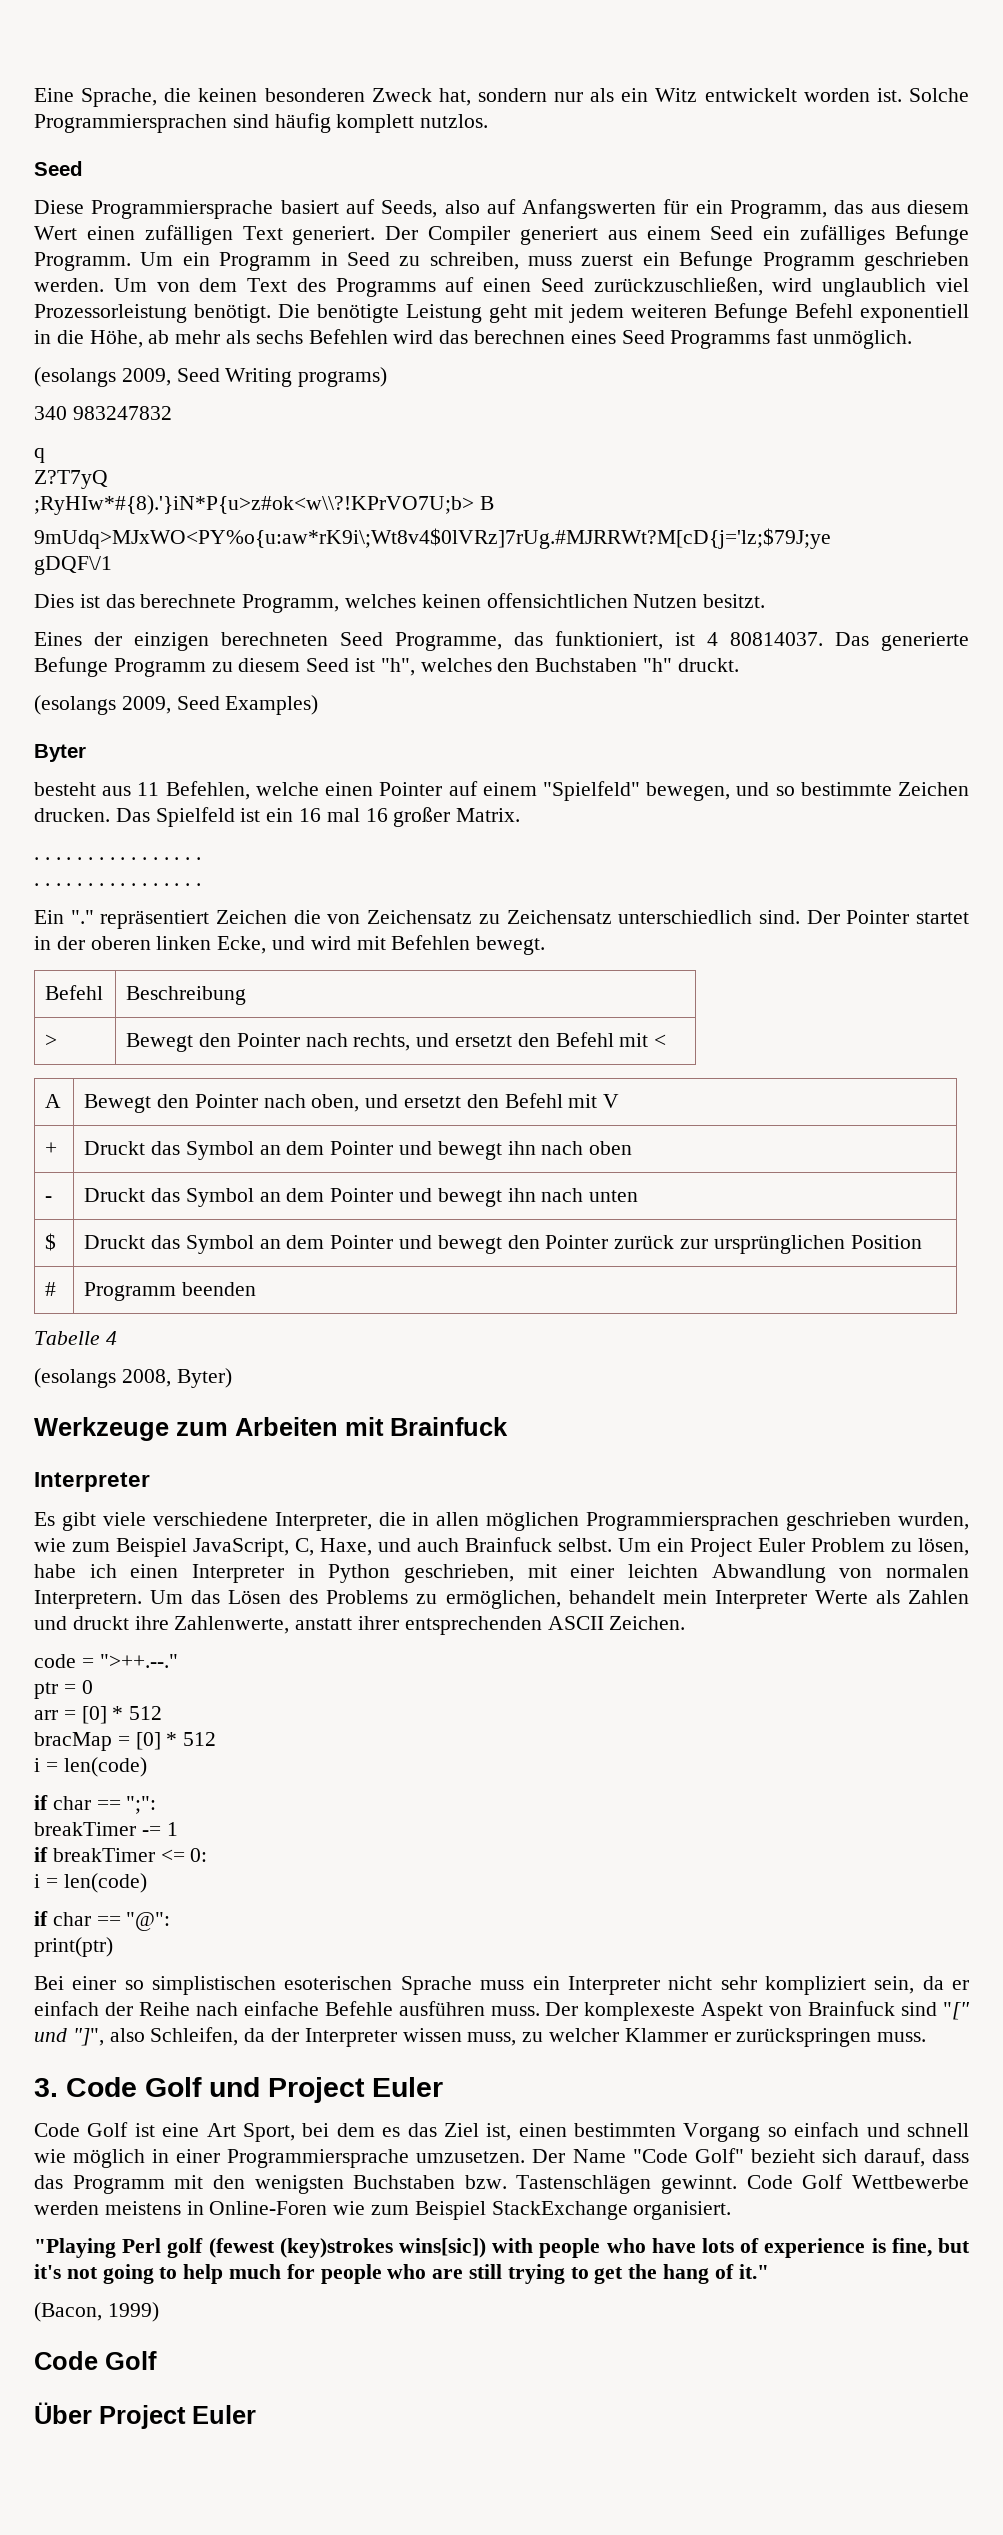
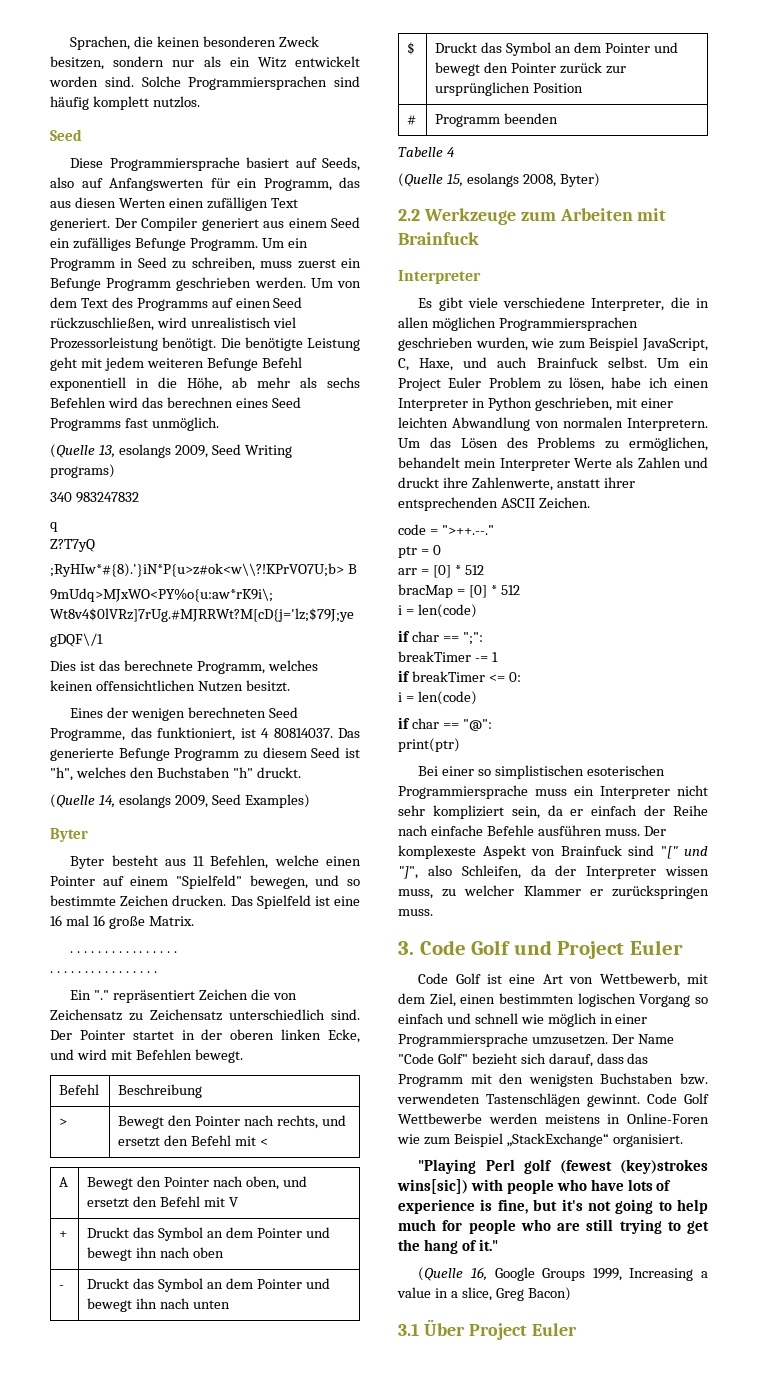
[34,88,158,107] Eine Sprache, -> [70,36,131,50] Sprachen,
[438,88,471,106] hat, -> [50,56,104,70] besitzen,
[876,88,902,102] ist. -> [104,76,134,87] sind.
[906,200,969,214] [34,226,77,240] diesem Wert -> [74,197,166,208] diesen Werten
[593,277,927,297] zurückzuschließen, wird unglaublich -> [50,317,271,331] rückzuschließen, wird unrealistisch
[34,367,116,387] (esolangs -> [50,444,171,458] (Quelle 13, esolangs
[134,632,209,651] einzigen -> [131,708,186,721] wenigen
[34,695,116,715] (esolangs -> [50,794,171,808] (Quelle 14, esolangs
(86, 753) none -> [70,856,105,869] Byter
[266,808,294,822] ein -> [334,896,360,906] eine
[393,807,451,827] großer -> [108,916,145,929] große
[34,1368,116,1388] (esolangs -> [398,173,519,187] (Quelle 15, esolangs
(232, 1378) none -> [398,209,420,221] 2.2
[400,1976,472,1995] Sprache -> [398,785,528,799] Programmiersprache
[242,2123,512,2142] Sport, bei dem es das Ziel ist, -> [569,973,708,987] [398,993,456,1007] von Wettbewerb, mit dem Ziel,
(677, 2130) none -> [577,993,636,1007] logischen
(507, 2182) none -> [397,1093,480,1104] verwendeten
[491,2201,628,2220] StackExchange -> [506,1133,609,1147] „StackExchange“
[34,2302,159,2322] [34,2351,157,2370] (Bacon, 1999) // Code Golf // -> [418,1267,708,1281] [397,1287,571,1301] [398,1323,419,1336] (Quelle 16, Google Groups 1999, Increasing a value in a slice, Greg Bacon) // 3.1

